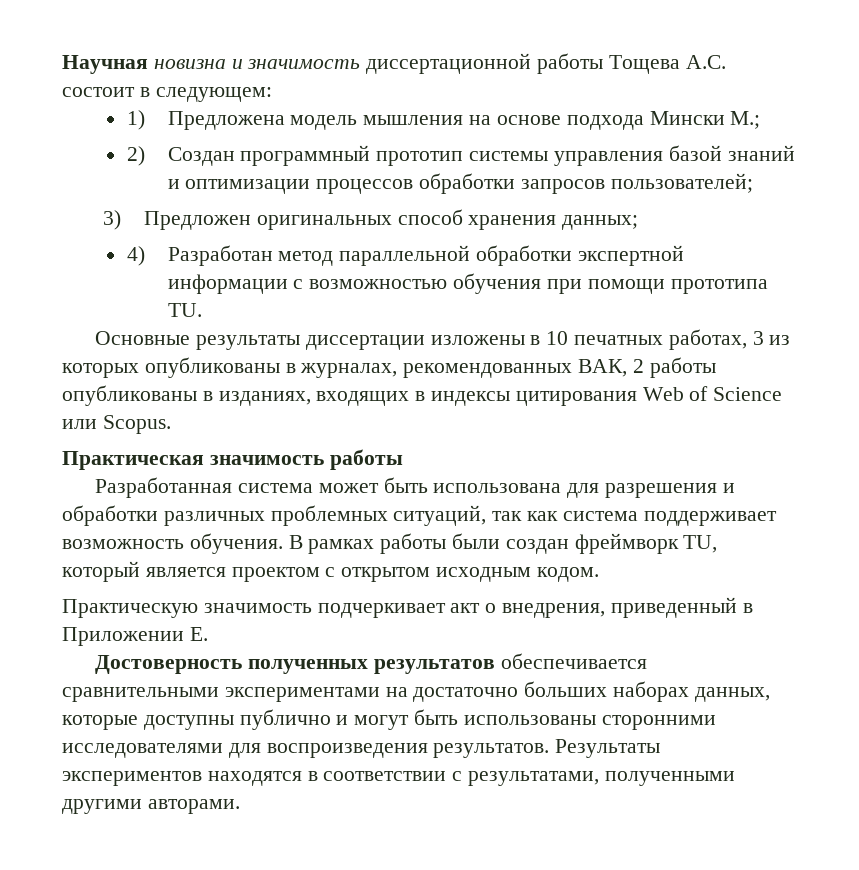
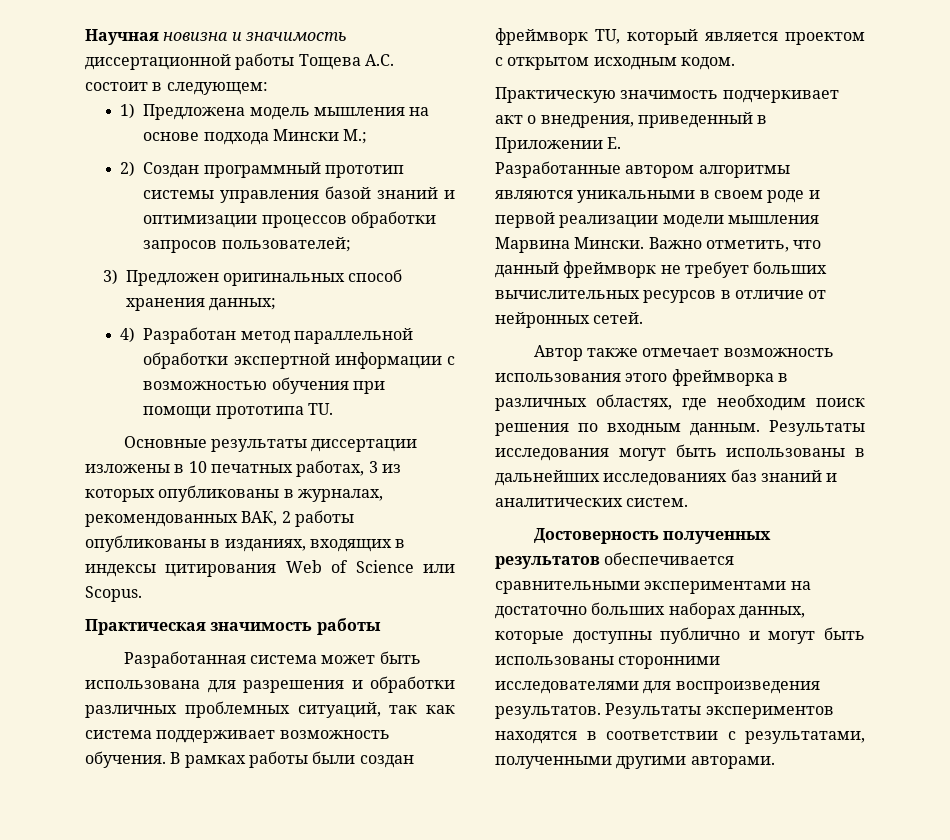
(208, 634) none -> [495,161,790,178] [495,190,820,203] [495,212,819,228] [495,237,822,253] [495,261,828,278] [495,290,827,303] [495,312,644,328] [533,345,834,361] [495,369,788,386] [495,394,865,411] [495,420,865,436] [495,444,865,461] [495,469,838,486] [495,498,689,507] // Разработанные автором алгоритмы являются уникальными в своем роде и первой реализации модели мышления Марвина Мински. Важно отметить, что данный фреймворк не требует больших вычислительных ресурсов в отличие от нейронных сетей. // Автор также отмечает возможность использования этого фреймворка в различных областях, где необходим поиск решения по входным данным. Результаты исследования могут быть использованы в дальнейших исследованиях баз знаний и аналитических систем.

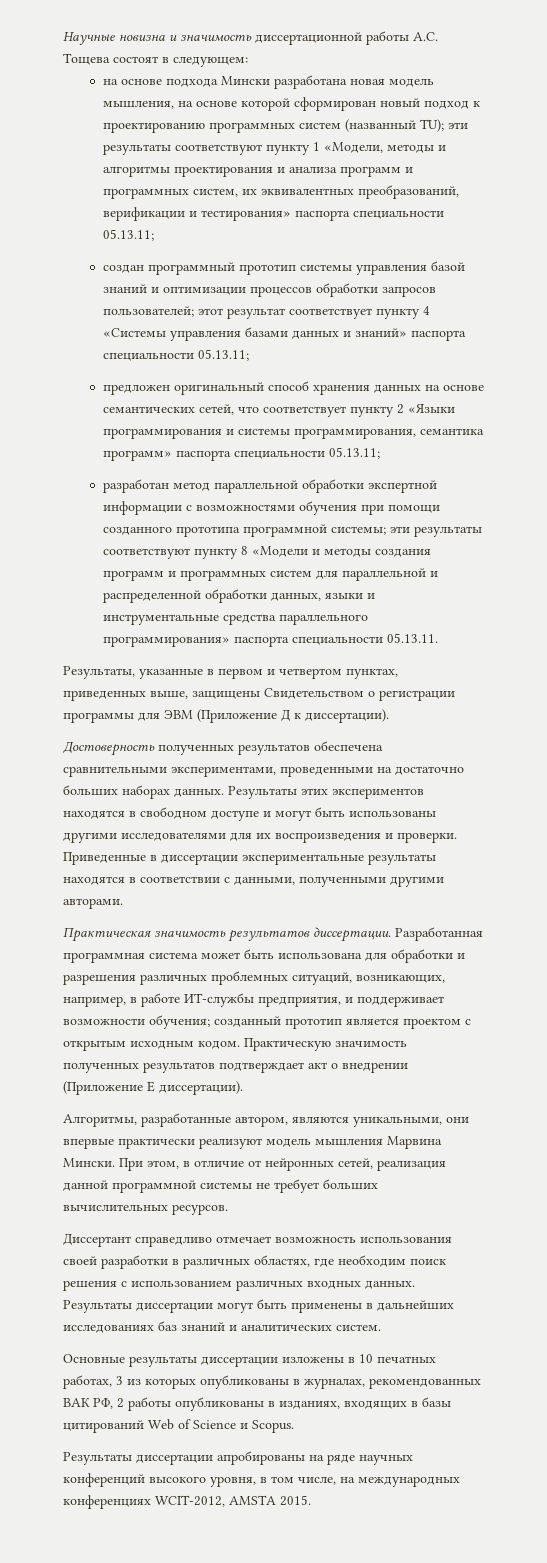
[85,29,159,45] Научная -> [63,32,115,45] Научные
[298,54,394,70] [85,82,148,91] Тощева А.С. состоит -> [413,32,438,41] [63,53,158,65] А.С. Тощева состоят
[120,103,430,120] [143,129,368,145] [120,161,200,178] 1) Предложена модель мышления на основе подхода Мински М.; // 2) Создан -> [102,75,434,89] [102,97,480,111] [102,119,468,133] [102,142,446,155] [102,166,413,177] [102,185,459,199] [102,207,444,221] [102,229,154,241] [102,265,144,273] на основе подхода Мински разработана новая модель мышления, на основе которой сформирован новый подход к проектированию программных систем (названный TU); эти результаты соответствуют пункту 1 «Модели, методы и алгоритмы проектирования и анализа программ и программных систем, их эквивалентных преобразований, верификации и тестирования» паспорта специальности 05.13.11; // создан
[102,269,403,286] [125,298,277,311] [120,327,237,344] // 3) Предложен оригинальных способ хранения данных; // 4) Разработан -> [197,306,430,319] [102,327,466,341] [102,349,249,361] [102,381,484,395] [102,404,455,417] [102,428,484,439] [102,447,380,461] [102,479,169,493] этот результат соответствует пункту 4 «Системы управления базами данных и знаний» паспорта специальности 05.13.11; // предложен оригинальный способ хранения данных на основе семантических сетей, что соответствует пункту 2 «Языки программирования и системы программирования, семантика программ» паспорта специальности 05.13.11; // разработан
[143,381,268,390] возможностью -> [195,504,295,511] возможностями
[215,403,333,419] прототипа TU. -> [102,524,482,537] [102,546,431,559] [102,568,438,581] [102,589,375,603] [102,614,368,625] [102,633,438,647] [63,666,398,679] [63,688,455,701] [63,709,389,723] [63,741,383,756] [63,766,464,777] [63,785,424,799] [63,807,436,821] [63,832,457,843] [63,852,436,865] [63,876,444,887] [63,898,123,909] [63,927,483,942] [63,949,465,963] [63,971,445,985] [63,993,444,1007] [63,1015,471,1029] [63,1038,407,1051] [63,1062,408,1073] [63,1081,243,1095] [63,1113,469,1127] [63,1136,442,1149] [63,1158,446,1171] [63,1179,378,1193] [63,1204,228,1215] [63,1233,452,1247] [63,1255,446,1269] [63,1280,415,1291] [63,1299,454,1313] [63,1321,381,1333] созданного прототипа программной системы; эти результаты соответствуют пункту 8 «Модели и методы создания программ и программных систем для параллельной и распределенной обработки данных, языки и инструментальные средства параллельного программирования» паспорта специальности 05.13.11. // Результаты, указанные в первом и четвертом пунктах, приведенных выше, защищены Свидетельством о регистрации программы для ЭВМ (Приложение Д к диссертации). // Достоверность полученных результатов обеспечена сравнительными экспериментами, проведенными на достаточно больших наборах данных. Результаты этих экспериментов находятся в свободном доступе и могут быть использованы другими исследователями для их воспроизведения и проверки. Приведенные в диссертации экспериментальные результаты находятся в соответствии с данными, полученными другими авторами. // Практическая значимость результатов диссертации. Разработанная программная система может быть использована для обработки и разрешения различных проблемных ситуаций, возникающих, например, в работе ИТ-службы предприятия, и поддерживает возможности обучения; созданный прототип является проектом с открытым исходным кодом. Практическую значимость полученных результатов подтверждает акт о внедрении (Приложение Е диссертации). // Алгоритмы, разработанные автором, являются уникальными, они впервые практически реализуют модель мышления Марвина Мински. При этом, в отличие от нейронных сетей, реализация данной программной системы не требует больших вычислительных ресурсов. // Диссертант справедливо отмечает возможность использования своей разработки в различных областях, где необходим поиск решения с использованием различных входных данных. Результаты диссертации могут быть применены в дальнейших исследованиях баз знаний и аналитических систем.
[241,511,278,526] ВАК, -> [63,1398,113,1409] ВАК РФ,
[85,564,277,577] индексы цитирования -> [422,1397,451,1407] [63,1420,144,1433] базы цитирований
[422,564,455,573] или -> [240,1423,248,1429] и
[85,618,381,635] [123,651,421,668] [85,676,455,693] [85,701,455,718] [85,730,390,743] [85,751,414,768] [495,28,865,45] [495,57,735,70] [495,87,839,103] [495,112,768,128] [495,137,622,153] [495,161,790,178] [495,190,820,203] [495,212,819,228] [495,237,822,253] [495,261,828,278] [495,290,827,303] [495,312,644,328] [533,345,834,361] [495,369,788,386] [495,394,865,411] [495,420,865,436] [495,444,865,461] [495,469,838,486] [495,498,689,507] [533,528,771,544] [495,552,735,569] [495,581,811,594] [495,602,805,619] [495,627,865,644] [495,656,721,669] [495,681,820,694] [495,703,834,719] [495,731,865,744] [495,756,775,769] Практическая значимость работы // Разработанная система может быть использована для разрешения и обработки различных проблемных ситуаций, так как система поддерживает возможность обучения. В рамках работы были создан фреймворк TU, который является проектом с открытом исходным кодом. // Практическую значимость подчеркивает акт о внедрения, приведенный в Приложении Е. // Разработанные автором алгоритмы являются уникальными в своем роде и первой реализации модели мышления Марвина Мински. Важно отметить, что данный фреймворк не требует больших вычислительных ресурсов в отличие от нейронных сетей. // Автор также отмечает возможность использования этого фреймворка в различных областях, где необходим поиск решения по входным данным. Результаты исследования могут быть использованы в дальнейших исследованиях баз знаний и аналитических систем. // Достоверность полученных результатов обеспечивается сравнительными экспериментами на достаточно больших наборах данных, которые доступны публично и могут быть использованы сторонними исследователями для воспроизведения результатов. Результаты экспериментов находятся в соответствии с результатами, полученными другими авторами. -> [63,1451,413,1465] [63,1473,460,1487] [63,1495,311,1509] Результаты диссертации апробированы на ряде научных конференций высокого уровня, в том числе, на международных конференциях WCIT-2012, AMSTA 2015.

